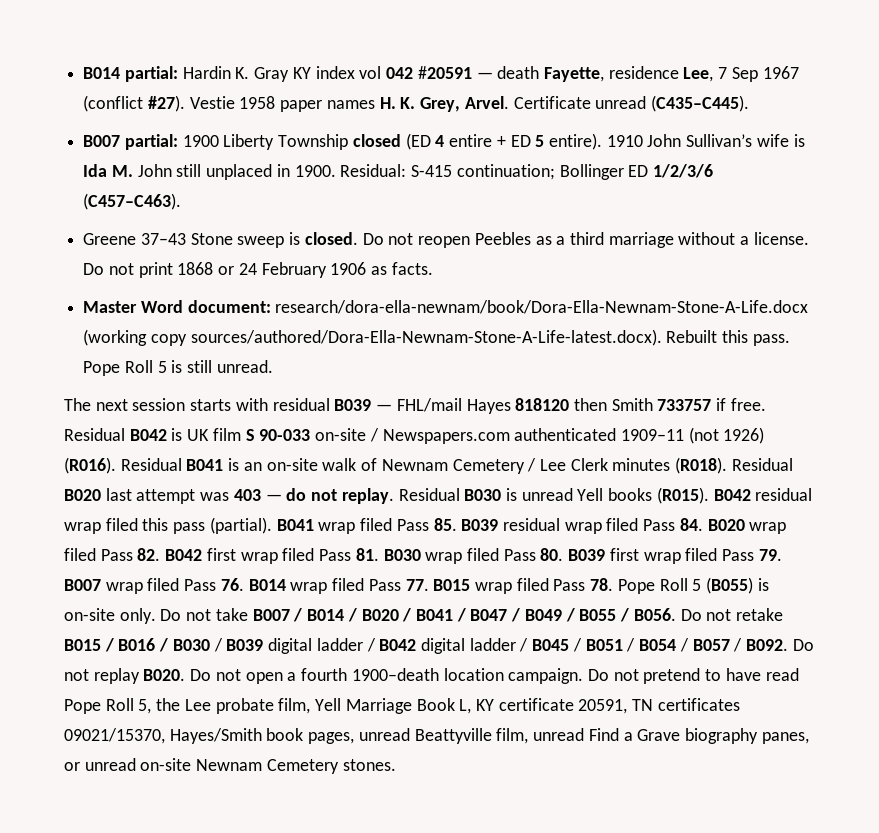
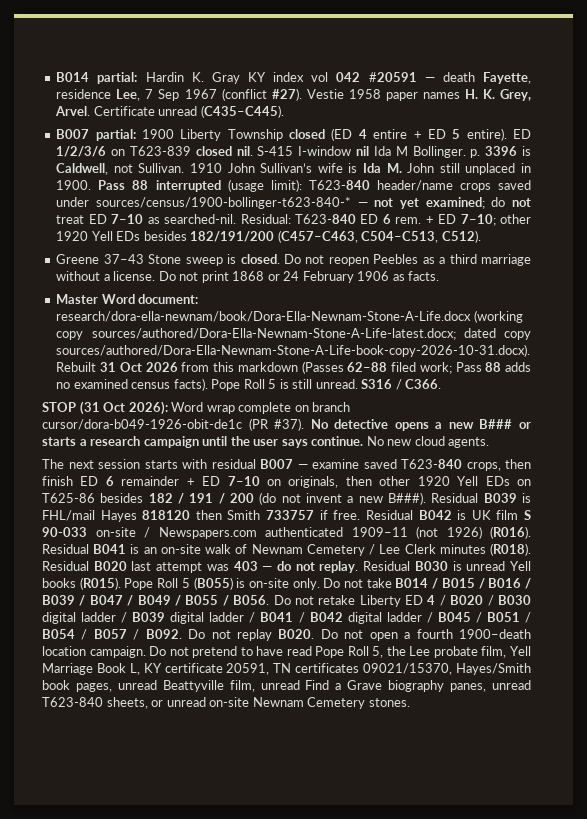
(602, 141) none -> [513,129,532,139] [56,146,531,158] [56,163,185,175] ED 1/2/3/6 on T623-839 closed nil. S-415 I-window nil Ida M Bollinger. p. 3396 is Caldwell, not Sullivan.
[340,164,713,180] [83,193,182,210] Residual: S-415 continuation; Bollinger ED 1/2/3/6 (C457–C463). -> [98,179,531,192] [56,197,531,209] [56,214,531,226] [56,230,481,243] Pass 88 interrupted (usage limit): T623-840 header/name crops saved under sources/census/1900-bollinger-t623-840-* — not yet examined; do not treat ED 7–10 as searched-nil. Residual: T623-840 ED 6 rem. + ED 7–10; other 1920 Yell EDs besides 182/191/200 (C457–C463, C504–C513, C512).
[190,329,790,346] sources/authored/Dora-Ella-Newnam-Stone-A-Life-latest.docx). Rebuilt this pass. -> [91,328,531,340] [56,344,531,357] [56,361,531,374] [56,378,208,391] sources/authored/Dora-Ella-Newnam-Stone-A-Life-latest.docx; dated copy sources/authored/Dora-Ella-Newnam-Stone-A-Life-book-copy-2026-10-31.docx). Rebuilt 31 Oct 2026 from this markdown (Passes 62–88 filed work; Pass 88 adds no examined census facts).
(273, 366) none -> [361,379,442,390] [42,401,351,415] [42,418,531,431] [42,436,490,448] S316 / C366. // STOP (31 Oct 2026): Word wrap complete on branch cursor/dora-b049-1926-obit-de1c (PR #37). No detective opens a new B### or starts a research campaign until the user says continue. No new cloud agents.
[334,399,393,411] B039 — -> [260,459,531,471] [42,476,531,488] [42,492,531,505] B007 — examine saved T623-840 crops, then finish ED 6 remainder + ED 7–10 on originals, then other 1920 Yell EDs on T625-86 besides 182 / 191 / 200 (do not invent a new B###). Residual B039 is
[713,488,813,501] [64,517,787,534] [64,548,782,564] [64,578,614,594] B042 residual wrap filed this pass (partial). B041 wrap filed Pass 85. B039 residual wrap filed Pass 84. B020 wrap filed Pass 82. B042 first wrap filed Pass 81. B030 wrap filed Pass 80. B039 first wrap filed Pass 79. B007 wrap filed Pass 76. B014 wrap filed Pass 77. B015 wrap filed Pass 78. -> (121, 583) none
[252,608,453,622] B007 / B014 / B020 / B041 -> [395,578,531,589] [42,595,75,605] B014 / B015 / B016 / B039
[64,638,210,652] B015 / B016 / B030 -> [359,595,532,607] [42,612,117,624] Liberty ED 4 / B020 / B030 digital ladder
(376, 645) none -> [260,612,305,623] B041 /
(809, 738) none -> [492,680,532,690] [42,697,148,709] unread T623-840 sheets,

